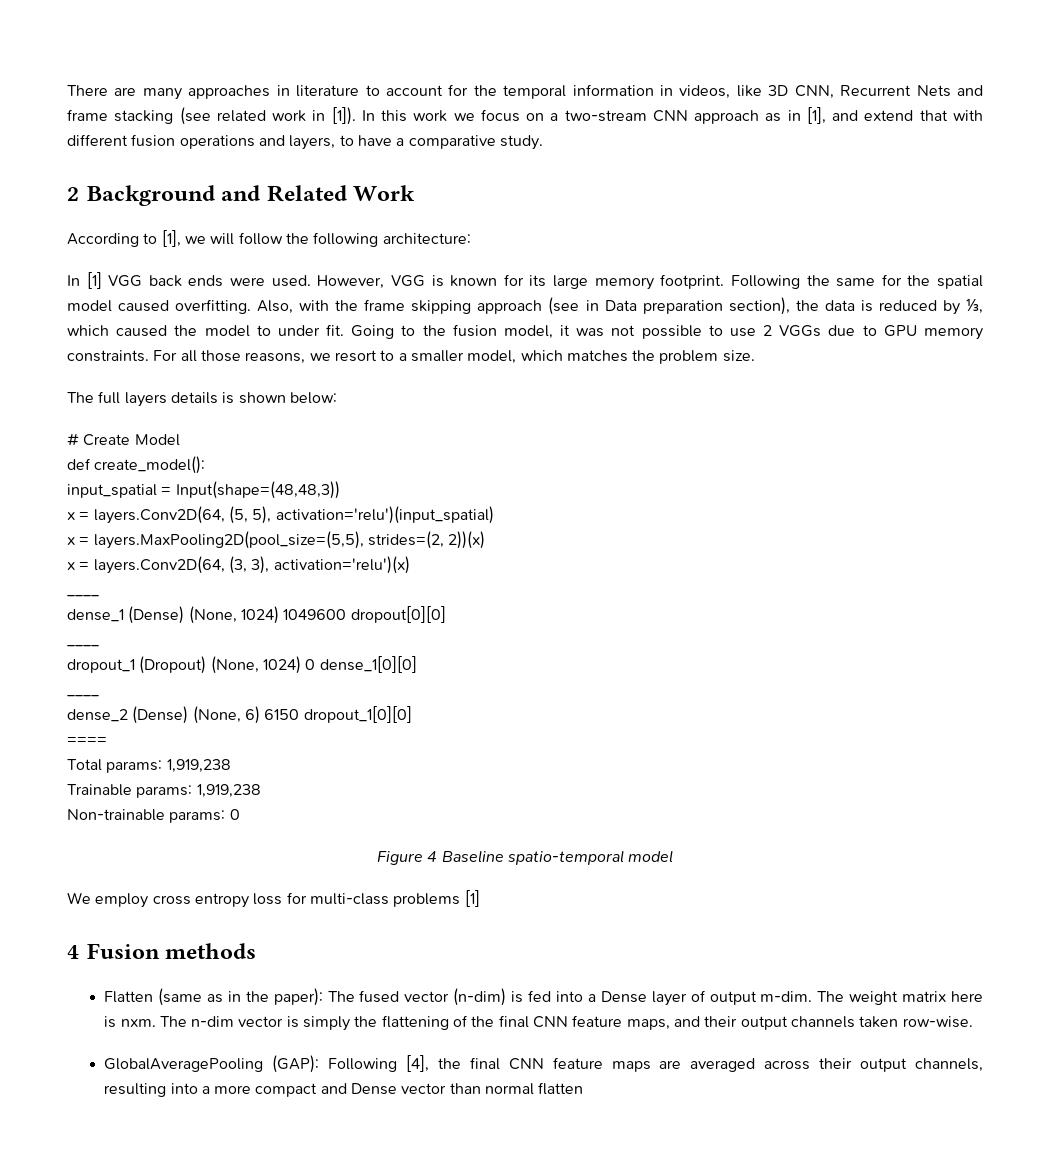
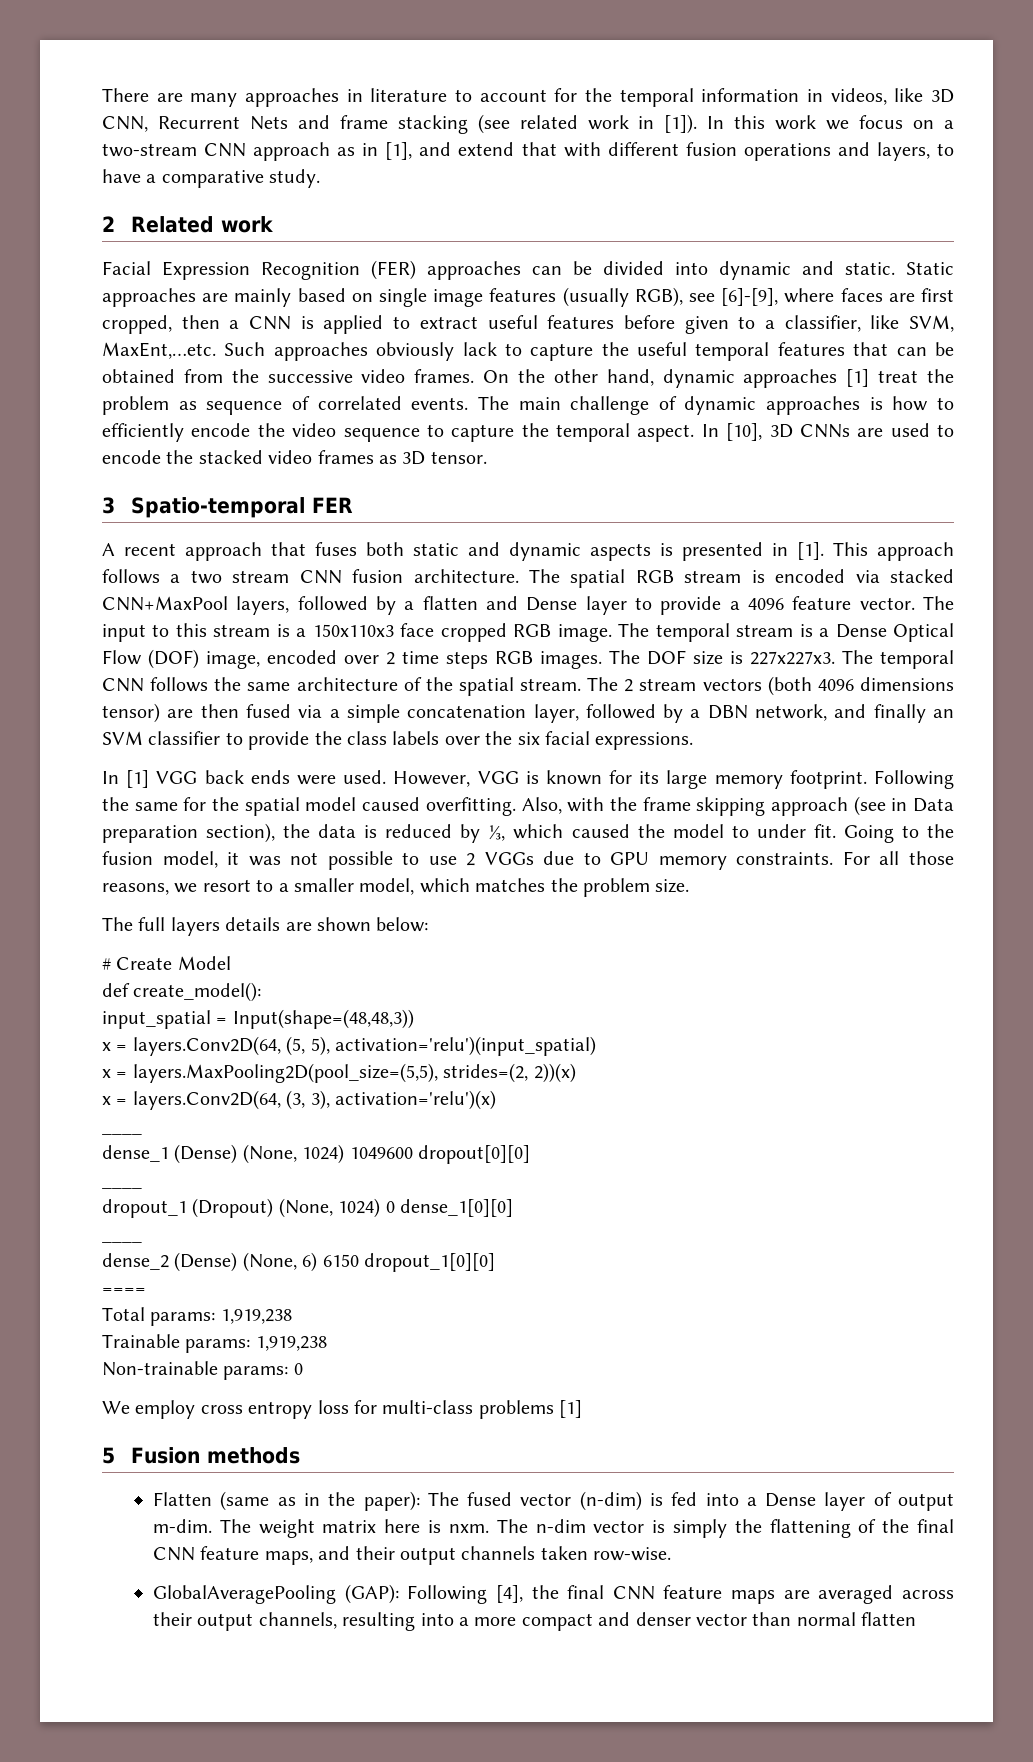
[87,185,416,206] [67,230,471,247] Background and Related Work // According to [1], we will follow the following architecture: -> [131,216,274,233] [102,260,954,280] [102,287,955,307] [102,315,954,334] [102,342,954,361] [102,369,954,388] [102,396,954,415] [102,423,954,442] [102,450,487,465] [102,497,354,518] [102,542,954,561] [102,569,955,588] [102,596,955,615] [102,623,955,642] [102,649,954,669] [102,676,954,696] [102,703,954,723] [102,731,694,750] Related work // Facial Expression Recognition (FER) approaches can be divided into dynamic and static. Static approaches are mainly based on single image features (usually RGB), see [6]-[9], where faces are first cropped, then a CNN is applied to extract useful features before given to a classifier, like SVM, MaxEnt,…etc. Such approaches obviously lack to capture the useful temporal features that can be obtained from the successive video frames. On the other hand, dynamic approaches [1] treat the problem as sequence of correlated events. The main challenge of dynamic approaches is how to efficiently encode the video sequence to capture the temporal aspect. In [10], 3D CNNs are used to encode the stacked video frames as 3D tensor. // 3 Spatio-temporal FER // A recent approach that fuses both static and dynamic aspects is presented in [1]. This approach follows a two stream CNN fusion architecture. The spatial RGB stream is encoded via stacked CNN+MaxPool layers, followed by a flatten and Dense layer to provide a 4096 feature vector. The input to this stream is a 150x110x3 face cropped RGB image. The temporal stream is a Dense Optical Flow (DOF) image, encoded over 2 time steps RGB images. The DOF size is 227x227x3. The temporal CNN follows the same architecture of the spatial stream. The 2 stream vectors (both 4096 dimensions tensor) are then fused via a simple concatenation layer, followed by a DBN network, and finally an SVM classifier to provide the class labels over the six facial expressions.
[222,392,235,404] is -> [285,922,312,931] are
[376,850,674,865] // Figure 4 Baseline spatio-temporal model -> (303, 1369) none
[67,945,79,959] 4 -> [102,1447,115,1464] 5
[351,1083,398,1095] Dense -> [635,1612,691,1626] denser

